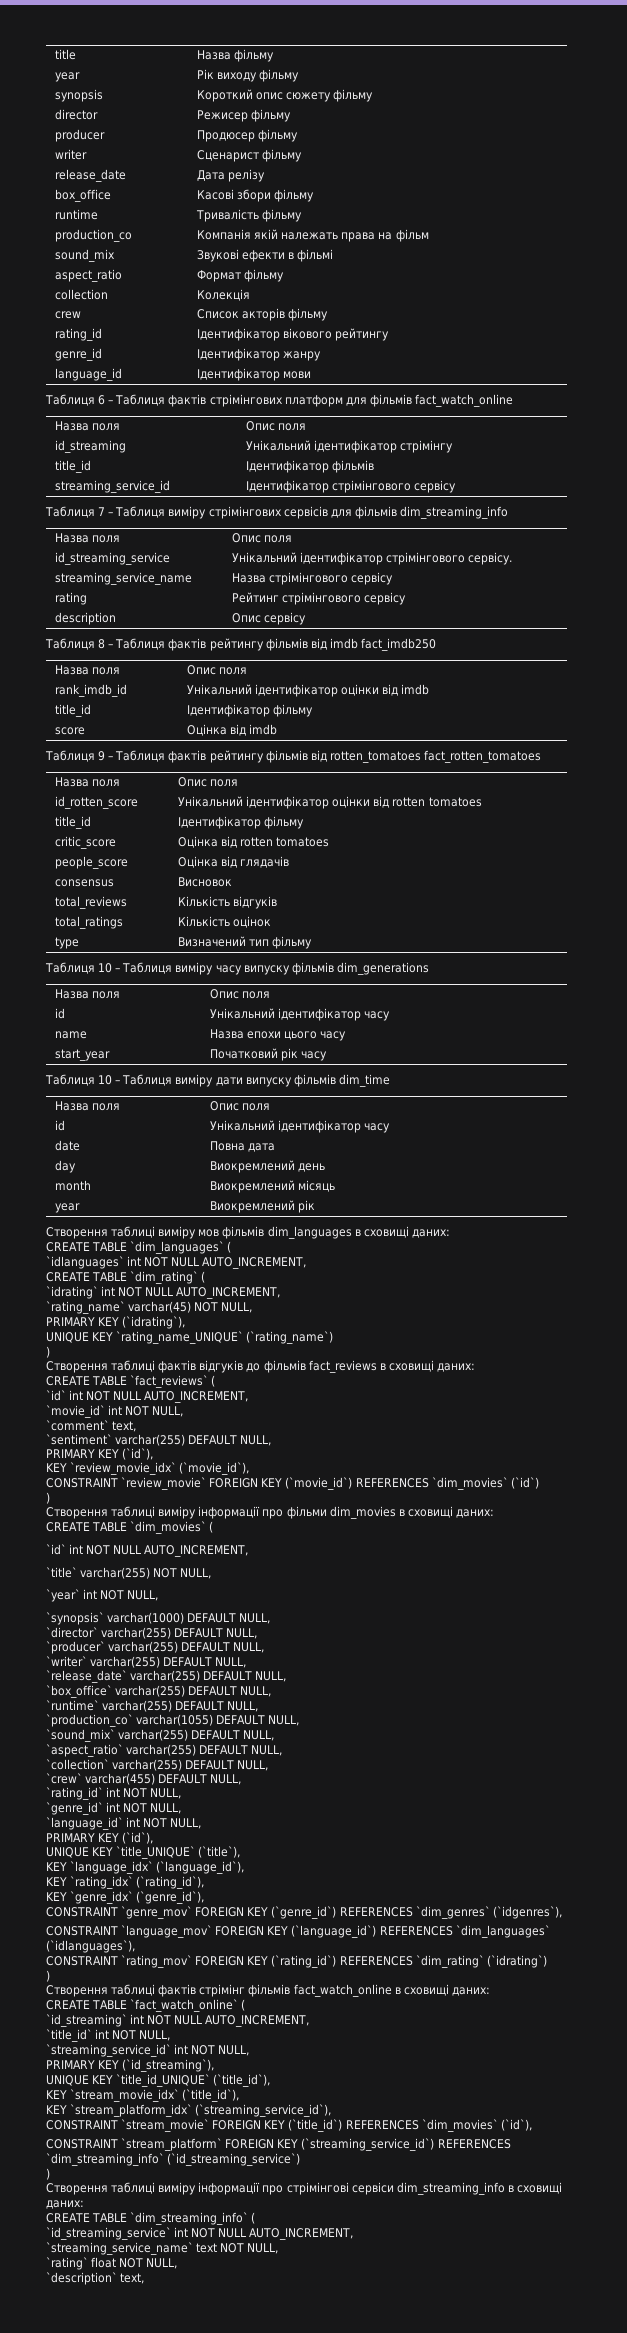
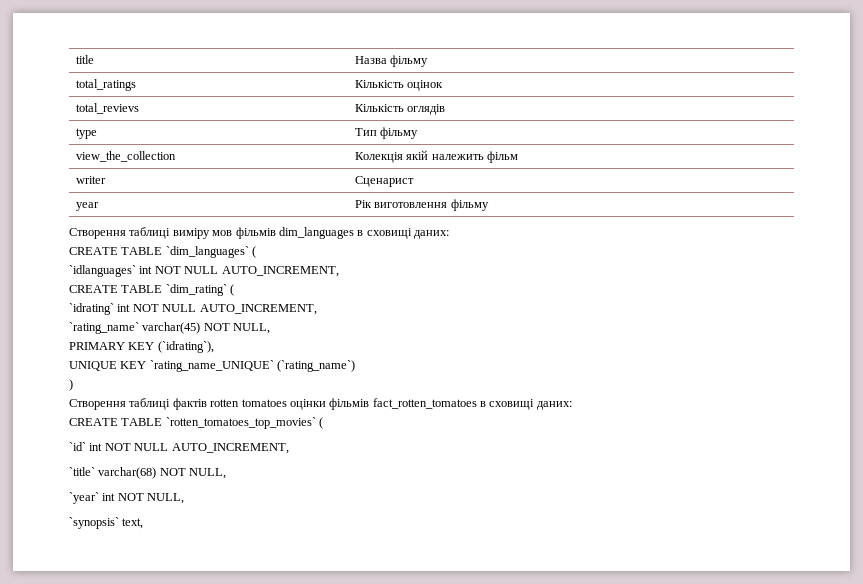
[55,72,81,82] [197,69,300,82] [55,89,104,102] [197,89,374,102] [55,109,99,120] [197,109,292,122] [55,129,106,142] [197,129,299,142] [55,149,88,160] [197,149,303,162] [55,169,127,182] [197,169,266,182] [55,189,112,202] [197,189,315,202] [55,209,99,220] [196,209,303,222] [55,229,133,242] [197,229,429,242] [55,249,116,262] [197,249,334,262] [55,269,123,282] [197,269,285,282] [55,289,109,300] [197,289,251,301] [55,311,82,319] [197,308,329,321] [55,328,103,341] [197,328,390,341] [55,348,103,361] [197,348,322,361] [55,368,123,381] [197,368,312,381] [45,394,513,407] [55,421,121,431] [246,421,307,431] [55,440,127,453] [246,440,454,453] [55,460,92,473] [246,460,375,473] [55,480,171,493] [246,480,457,493] [45,506,508,519] [55,533,121,543] [232,533,293,543] [55,552,171,565] [232,552,513,565] [55,572,193,585] [232,572,394,585] [55,592,88,605] [232,592,407,605] [55,612,117,625] [232,612,307,625] [45,638,436,651] [55,665,121,675] [187,665,248,675] [55,684,128,697] [187,684,430,697] [55,704,92,717] [187,704,314,717] [55,727,86,735] [187,724,278,736] [45,750,541,763] [55,777,121,787] [178,777,239,787] [55,796,139,809] [178,796,482,809] [55,816,92,829] [178,816,305,829] [55,836,117,849] [178,836,330,848] [55,856,129,869] [178,856,290,868] [55,879,115,887] [178,877,233,887] [55,896,128,909] [178,896,278,909] // year | Рік виходу фільму // synopsis | Короткий опис сюжету фільму // director | Режисер фільму // producer | Продюсер фільму // writer | Сценарист фільму // release_date | Дата релізу // box_office | Касові збори фільму // runtime | Тривалість фільму // production_co | Компанія якій належать права на фільм // sound_mix | Звукові ефекти в фільмі // aspect_ratio | Формат фільму // collection | Колекція // crew | Список акторів фільму // rating_id | Ідентифікатор вікового рейтингу // genre_id | Ідентифікатор жанру // language_id | Ідентифікатор мови // Таблиця 6 – Таблиця фактів стрімінгових платформ для фільмів fact_watch_online // Назва поля | Опис поля // id_streaming | Унікальний ідентифікатор стрімінгу // title_id | Ідентифікатор фільмів // streaming_service_id | Ідентифікатор стрімінгового сервісу // Таблиця 7 – Таблиця виміру стрімінгових сервісів для фільмів dim_streaming_info // Назва поля | Опис поля // id_streaming_service | Унікальний ідентифікатор стрімінгового сервісу. // streaming_service_name | Назва стрімінгового сервісу // rating | Рейтинг стрімінгового сервісу // description | Опис сервісу // Таблиця 8 – Таблиця фактів рейтингу фільмів від imdb fact_imdb250 // Назва поля | Опис поля // rank_imdb_id | Унікальний ідентифікатор оцінки від imdb // title_id | Ідентифікатор фільму // score | Оцінка від imdb // Таблиця 9 – Таблиця фактів рейтингу фільмів від rotten_tomatoes fact_rotten_tomatoes // Назва поля | Опис поля // id_rotten_score | Унікальний ідентифікатор оцінки від rotten tomatoes // title_id | Ідентифікатор фільму // critic_score | Оцінка від rotten tomatoes // people_score | Оцінка від глядачів // consensus | Висновок // total_reviews | Кількість відгуків -> (429, 61) none
(272, 922) none -> [75,103,139,114] [354,104,446,115] // total_revievs | Кількість оглядів
[178,936,313,949] [45,962,429,975] [55,989,121,999] [210,989,271,999] [55,1008,66,1019] [210,1008,391,1021] [55,1031,88,1039] [210,1029,347,1041] [55,1049,111,1061] [210,1048,328,1061] [45,1074,390,1087] [55,1101,121,1111] [210,1101,271,1111] [55,1120,66,1131] [210,1120,391,1133] [55,1140,81,1151] [210,1141,276,1152] [55,1160,77,1173] [210,1160,326,1173] [55,1180,92,1191] [210,1180,336,1193] [55,1203,81,1213] [210,1200,316,1213] Визначений тип фільму // Таблиця 10 – Таблиця виміру часу випуску фільмів dim_generations // Назва поля | Опис поля // id | Унікальний ідентифікатор часу // name | Назва епохи цього часу // start_year | Початковий рік часу // Таблиця 10 – Таблиця виміру дати випуску фільмів dim_time // Назва поля | Опис поля // id | Унікальний ідентифікатор часу // date | Повна дата // day | Виокремлений день // month | Виокремлений місяць // year | Виокремлений рік -> [354,127,419,139] [75,151,176,162] [354,150,519,163] [75,176,106,184] [354,176,414,187] [75,202,99,211] [354,199,489,211] Тип фільму // view_the_collection | Колекція якій належить фільм // writer | Сценарист // year | Рік виготовлення фільму
[199,1360,475,1373] [46,1375,216,1388] [46,1390,249,1403] [46,1405,184,1418] [46,1420,137,1432] [46,1434,272,1446] [46,1448,154,1460] [46,1462,250,1475] [46,1477,539,1490] [46,1492,50,1504] [46,1506,494,1519] [46,1521,207,1534] відгуків до фільмів fact_reviews в сховищі даних: // CREATE TABLE `fact_reviews` ( // `id` int NOT NULL AUTO_INCREMENT, // `movie_id` int NOT NULL, // `comment` text, // `sentiment` varchar(255) DEFAULT NULL, // PRIMARY KEY (`id`), // KEY `review_movie_idx` (`movie_id`), // CONSTRAINT `review_movie` FOREIGN KEY (`movie_id`) REFERENCES `dim_movies` (`id`) // ) // Створення таблиці виміру інформації про фільми dim_movies в сховищі даних: // CREATE TABLE `dim_movies` -> [210,398,572,410] [69,417,316,429] rotten tomatoes оцінки фільмів fact_rotten_tomatoes в сховищі даних: // CREATE TABLE `rotten_tomatoes_top_movies`
[80,1567,151,1579] varchar(255) -> [98,467,157,479] varchar(68)
[107,1612,271,1624] [46,1627,258,1639] [46,1641,265,1654] [46,1656,247,1668] [46,1670,287,1683] [46,1685,272,1698] [46,1700,259,1712] [46,1714,300,1727] [46,1729,275,1742] [46,1744,283,1757] [46,1759,269,1771] [46,1773,242,1785] [46,1787,182,1800] [46,1802,182,1815] [46,1817,202,1830] [46,1832,154,1844] [46,1846,241,1859] [46,1861,245,1874] [46,1876,205,1889] [46,1891,205,1904] [46,1906,562,1919] [46,1925,550,1938] [46,1940,135,1953] [46,1955,547,1968] [46,1970,50,1982] [46,1984,490,1997] [46,1999,246,2012] [46,2014,310,2027] [46,2029,171,2042] [46,2044,250,2057] [46,2059,215,2072] [46,2074,271,2087] [46,2089,240,2102] [46,2104,332,2117] [46,2119,532,2132] [46,2138,511,2151] [46,2153,301,2166] [46,2168,50,2180] [46,2182,562,2195] [46,2200,84,2209] [46,2212,256,2225] [46,2227,354,2240] [46,2242,279,2255] [46,2257,178,2270] [46,2272,117,2285] varchar(1000) DEFAULT NULL, // `director` varchar(255) DEFAULT NULL, // `producer` varchar(255) DEFAULT NULL, // `writer` varchar(255) DEFAULT NULL, // `release_date` varchar(255) DEFAULT NULL, // `box_office` varchar(255) DEFAULT NULL, // `runtime` varchar(255) DEFAULT NULL, // `production_co` varchar(1055) DEFAULT NULL, // `sound_mix` varchar(255) DEFAULT NULL, // `aspect_ratio` varchar(255) DEFAULT NULL, // `collection` varchar(255) DEFAULT NULL, // `crew` varchar(455) DEFAULT NULL, // `rating_id` int NOT NULL, // `genre_id` int NOT NULL, // `language_id` int NOT NULL, // PRIMARY KEY (`id`), // UNIQUE KEY `title_UNIQUE` (`title`), // KEY `language_idx` (`language_id`), // KEY `rating_idx` (`rating_id`), // KEY `genre_idx` (`genre_id`), // CONSTRAINT `genre_mov` FOREIGN KEY (`genre_id`) REFERENCES `dim_genres` (`idgenres`), // CONSTRAINT `language_mov` FOREIGN KEY (`language_id`) REFERENCES `dim_languages` (`idlanguages`), // CONSTRAINT `rating_mov` FOREIGN KEY (`rating_id`) REFERENCES `dim_rating` (`idrating`) // ) // Створення таблиці фактів стрімінг фільмів fact_watch_online в сховищі даних: // CREATE TABLE `fact_watch_online` ( // `id_streaming` int NOT NULL AUTO_INCREMENT, // `title_id` int NOT NULL, // `streaming_service_id` int NOT NULL, // PRIMARY KEY (`id_streaming`), // UNIQUE KEY `title_id_UNIQUE` (`title_id`), // KEY `stream_movie_idx` (`title_id`), // KEY `stream_platform_idx` (`streaming_service_id`), // CONSTRAINT `stream_movie` FOREIGN KEY (`title_id`) REFERENCES `dim_movies` (`id`), // CONSTRAINT `stream_platform` FOREIGN KEY (`streaming_service_id`) REFERENCES `dim_streaming_info` (`id_streaming_service`) // ) // Створення таблиці виміру інформації про стрімінгові сервіси dim_streaming_info в сховищі даних: // CREATE TABLE `dim_streaming_info` ( // `id_streaming_service` int NOT NULL AUTO_INCREMENT, // `streaming_service_name` text NOT NULL, // `rating` float NOT NULL, // `description` -> (119, 523) none

